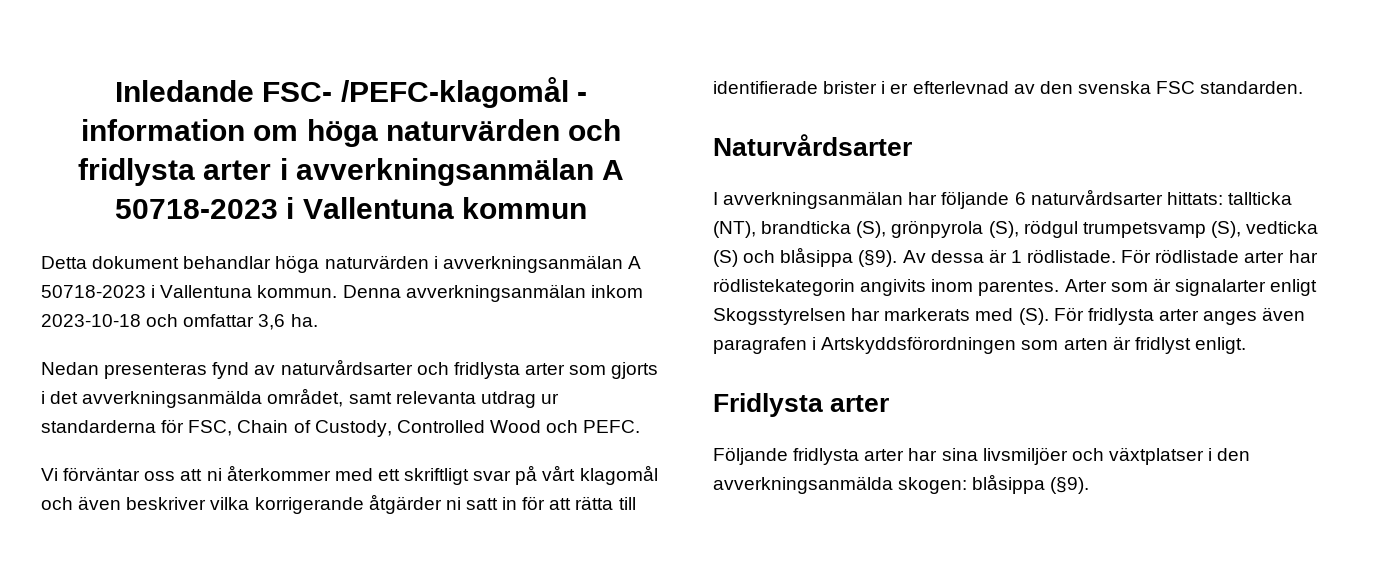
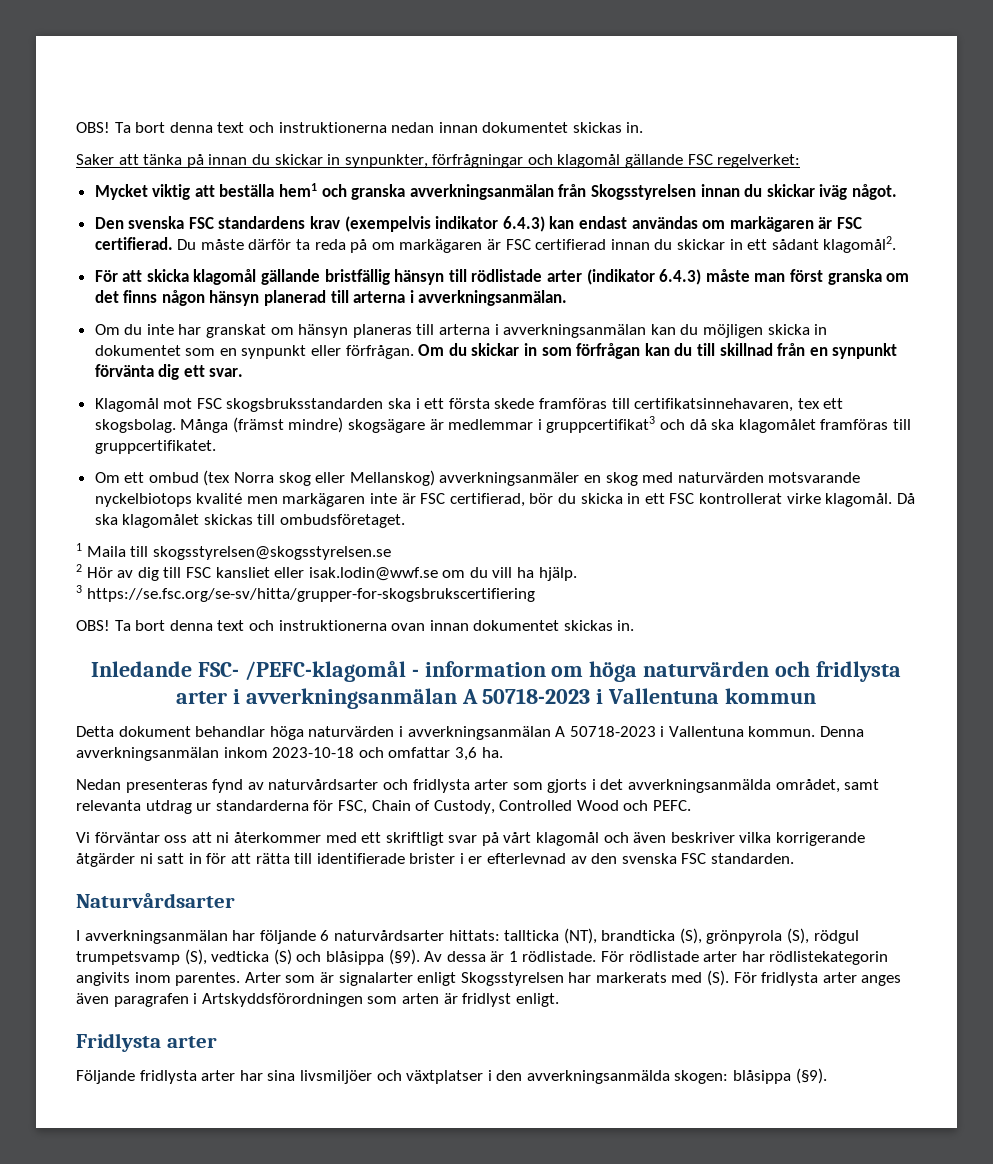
(115, 91) none -> [76,122,644,133] [76,154,801,168] [94,183,897,200] [94,216,862,232] [94,236,897,253] [94,269,910,285] [94,290,568,306] [94,324,828,338] [94,343,898,359] [94,364,244,380] [94,398,844,412] [94,416,911,433] [94,440,216,454] [94,470,861,486] [94,493,915,507] [94,514,406,528] [76,543,391,560] [76,564,577,581] [76,585,535,602] [76,620,635,631] OBS! Ta bort denna text och instruktionerna nedan innan dokumentet skickas in. // Saker att tänka på innan du skickar in synpunkter, förfrågningar och klagomål gällande FSC regelverket: // Mycket viktig att beställa hem1 och granska avverkningsanmälan från Skogsstyrelsen innan du skickar iväg något. // Den svenska FSC standardens krav (exempelvis indikator 6.4.3) kan endast användas om markägaren är FSC certifierad. Du måste därför ta reda på om markägaren är FSC certifierad innan du skickar in ett sådant klagomål2. // För att skicka klagomål gällande bristfällig hänsyn till rödlistade arter (indikator 6.4.3) måste man först granska om det finns någon hänsyn planerad till arterna i avverkningsanmälan. // Om du inte har granskat om hänsyn planeras till arterna i avverkningsanmälan kan du möjligen skicka in dokumentet som en synpunkt eller förfrågan. Om du skickar in som förfrågan kan du till skillnad från en synpunkt förvänta dig ett svar. // Klagomål mot FSC skogsbruksstandarden ska i ett första skede framföras till certifikatsinnehavaren, tex ett skogsbolag. Många (främst mindre) skogsägare är medlemmar i gruppcertifikat3 och då ska klagomålet framföras till gruppcertifikatet. // Om ett ombud (tex Norra skog eller Mellanskog) avverkningsanmäler en skog med naturvärden motsvarande nyckelbiotops kvalité men markägaren inte är FSC certifierad, bör du skicka in ett FSC kontrollerat virke klagomål. Då ska klagomålet skickas till ombudsföretaget. // 1 Maila till skogsstyrelsen@skogsstyrelsen.se // 2 Hör av dig till FSC kansliet eller isak.lodin@wwf.se om du vill ha hjälp. // 3 https://se.fsc.org/se-sv/hitta/grupper-for-skogsbrukscertifiering // OBS! Ta bort denna text och instruktionerna ovan innan dokumentet skickas in. //

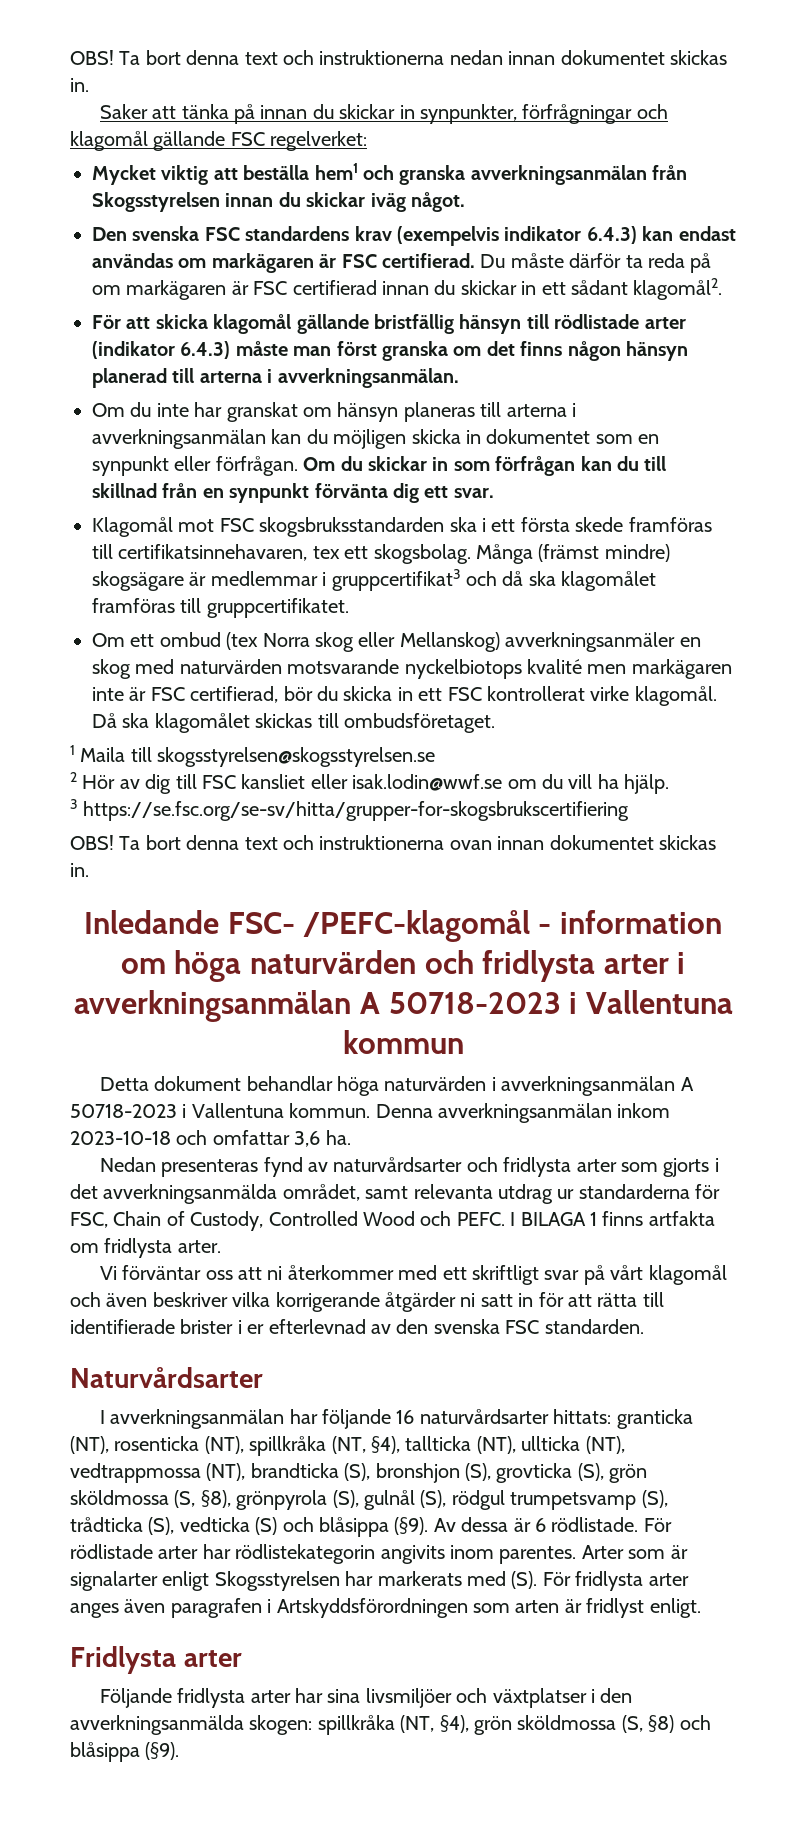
(692, 805) none -> [510,1211,715,1226] [70,1238,221,1258] I BILAGA 1 finns artfakta om fridlysta arter.
[320,930,330,941] 6 -> [396,1410,415,1424] 16
[504,928,783,944] tallticka (NT), brandticka (S), grönpyrola -> [616,1409,693,1429] [70,1436,625,1456] [70,1463,648,1483] [70,1490,415,1510] granticka (NT), rosenticka (NT), spillkråka (NT, §4), tallticka (NT), ullticka (NT), vedtrappmossa (NT), brandticka (S), bronshjon (S), grovticka (S), grön sköldmossa (S, §8), grönpyrola (S), gulnål
(207, 957) none -> [70,1517,175,1535] trådticka (S),
[508,951,518,962] 1 -> [534,1518,546,1532] 6
(729, 1077) none -> [317,1715,711,1735] spillkråka (NT, §4), grön sköldmossa (S, §8) och

